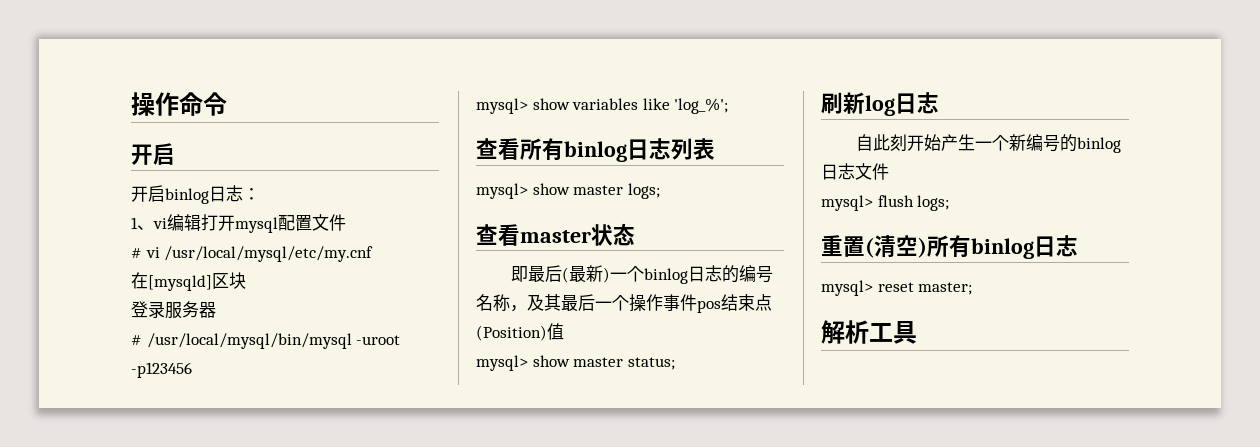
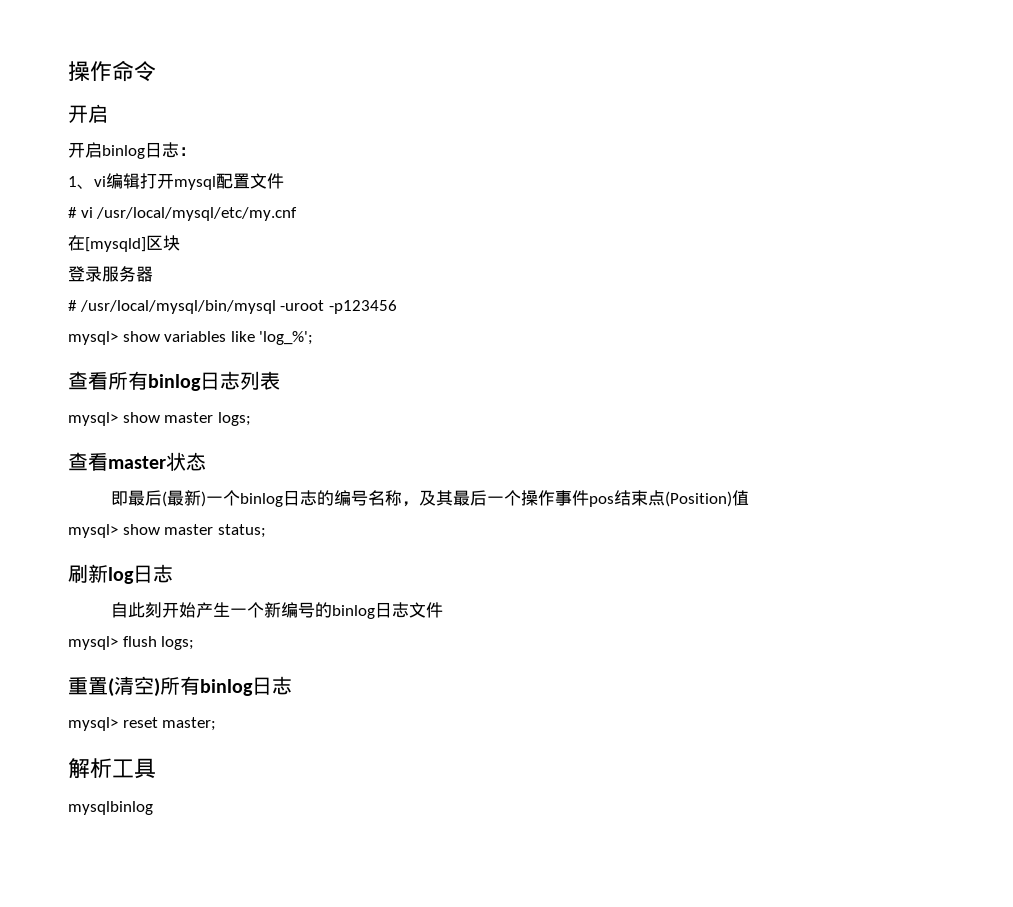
(917, 332) none -> [68,801,153,815] // mysqlbinlog

